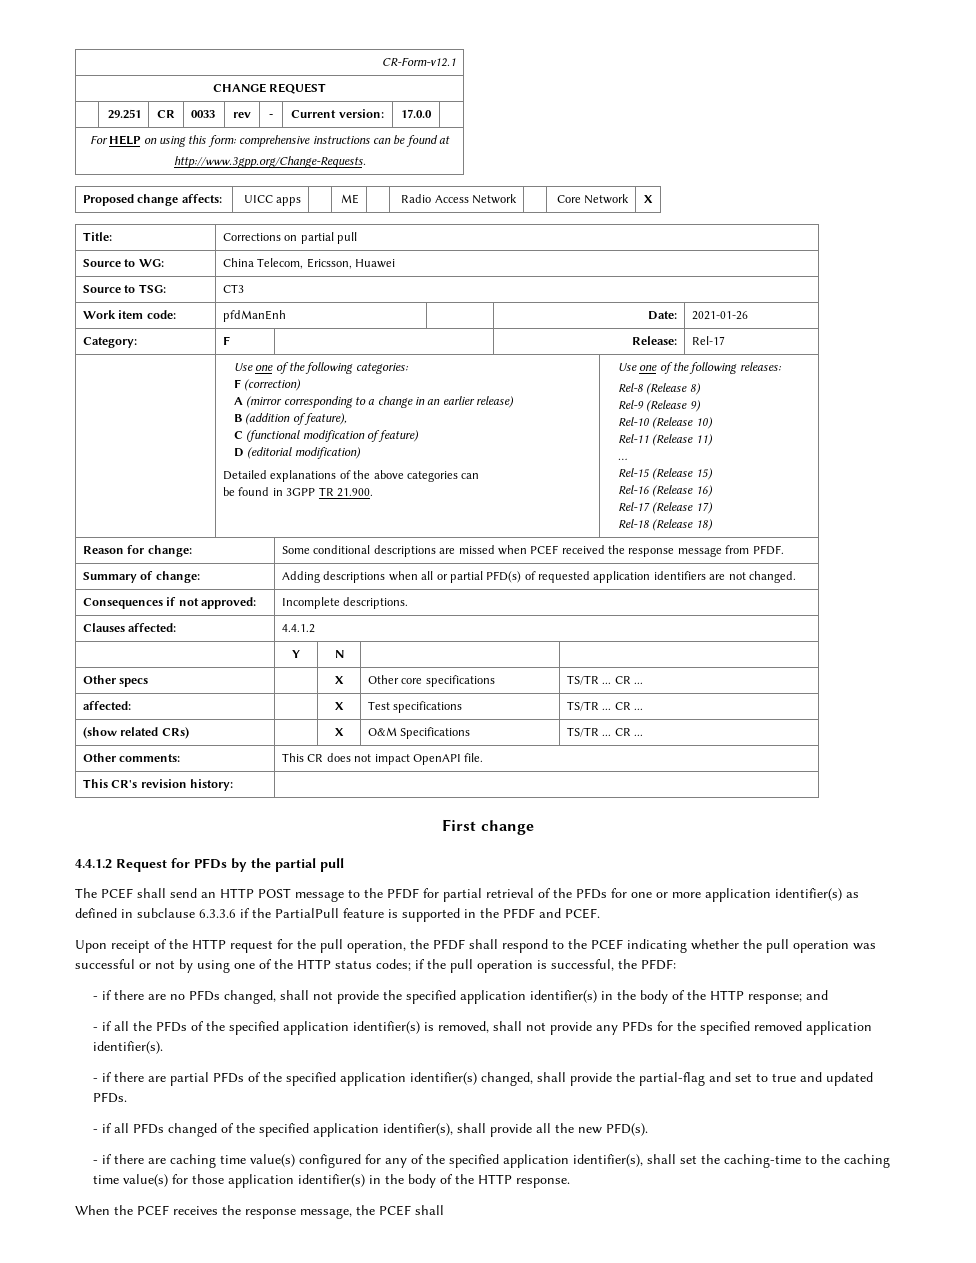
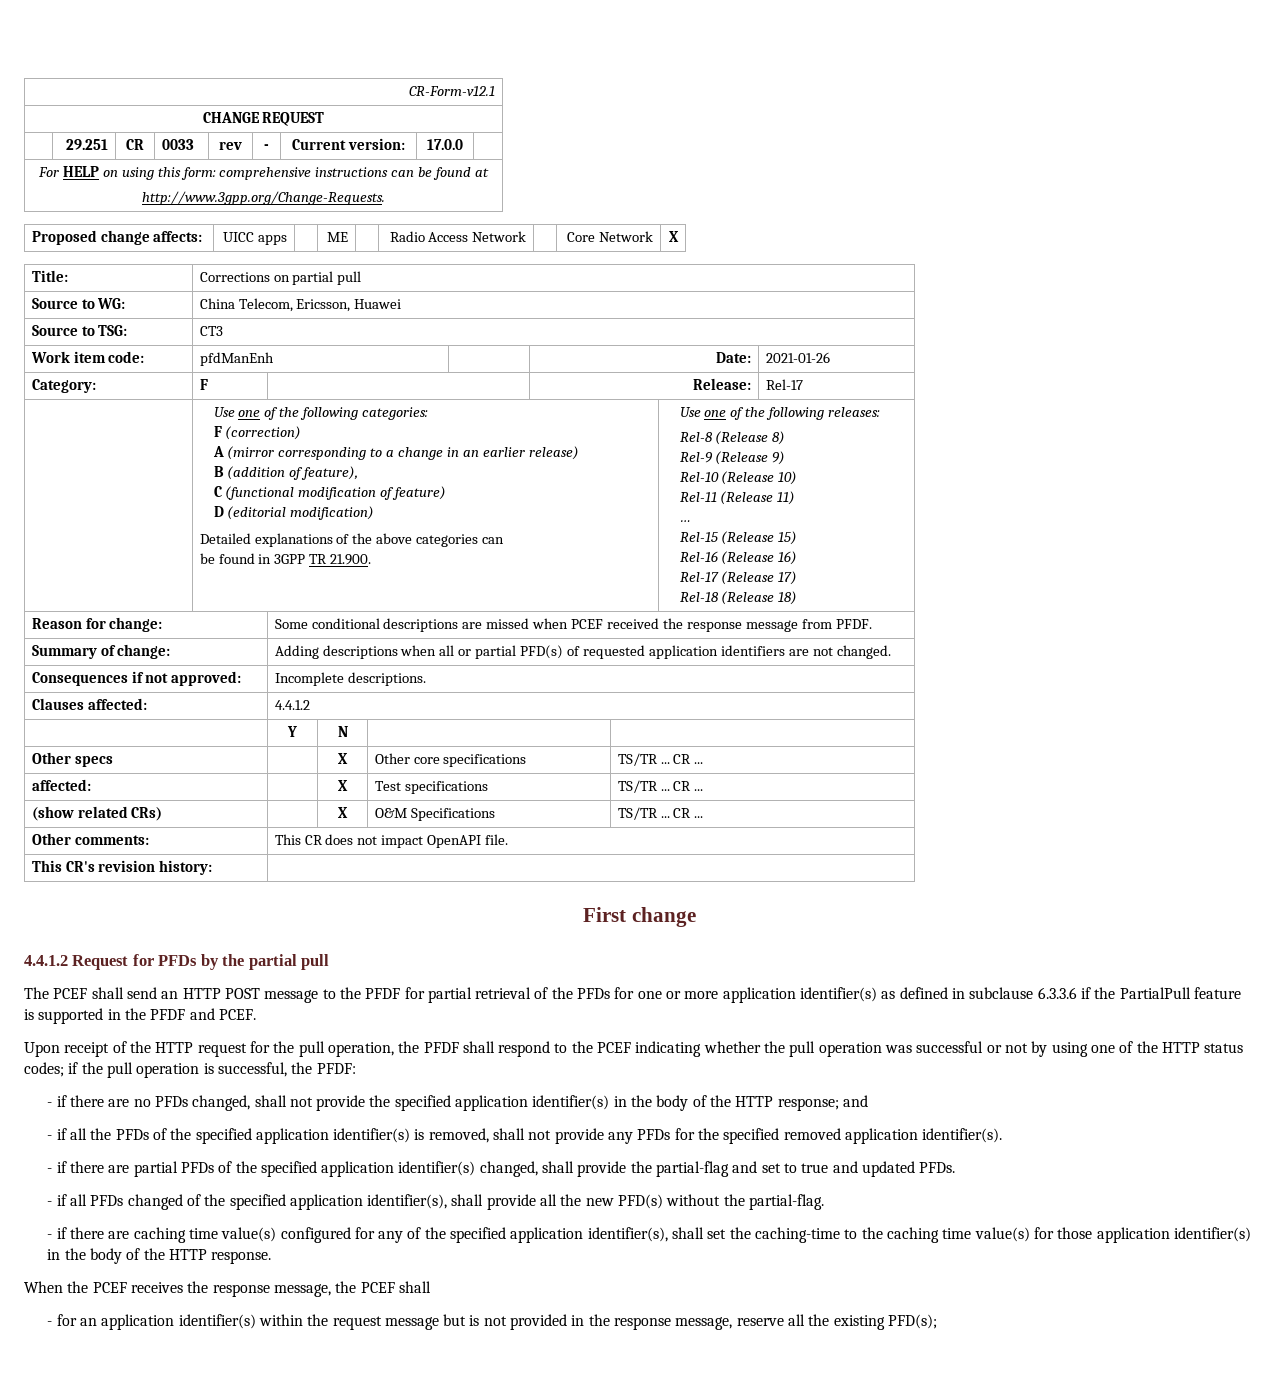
[605,1123,648,1136] PFD(s). -> [618,1194,825,1210] PFD(s) without the partial-flag.
(444, 1210) none -> [47,1314,937,1330] // - for an application identifier(s) within the request message but is not provided in the response message, reserve all the existing PFD(s);

